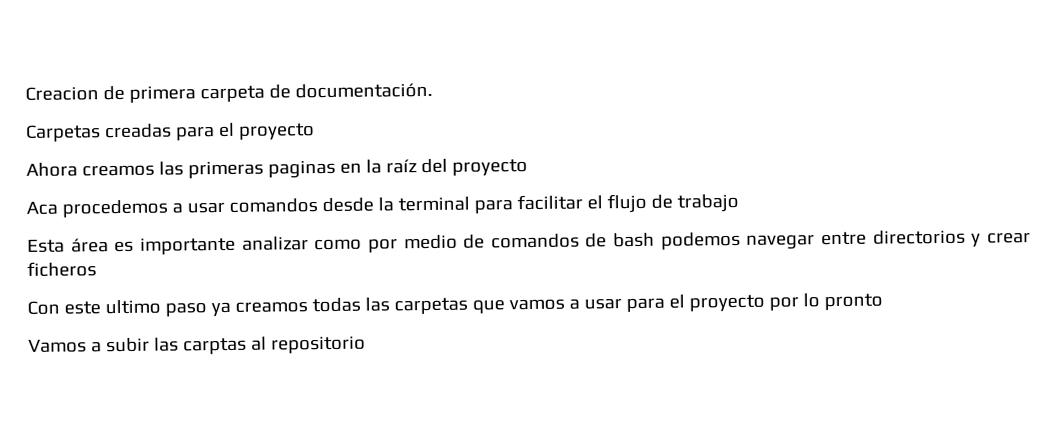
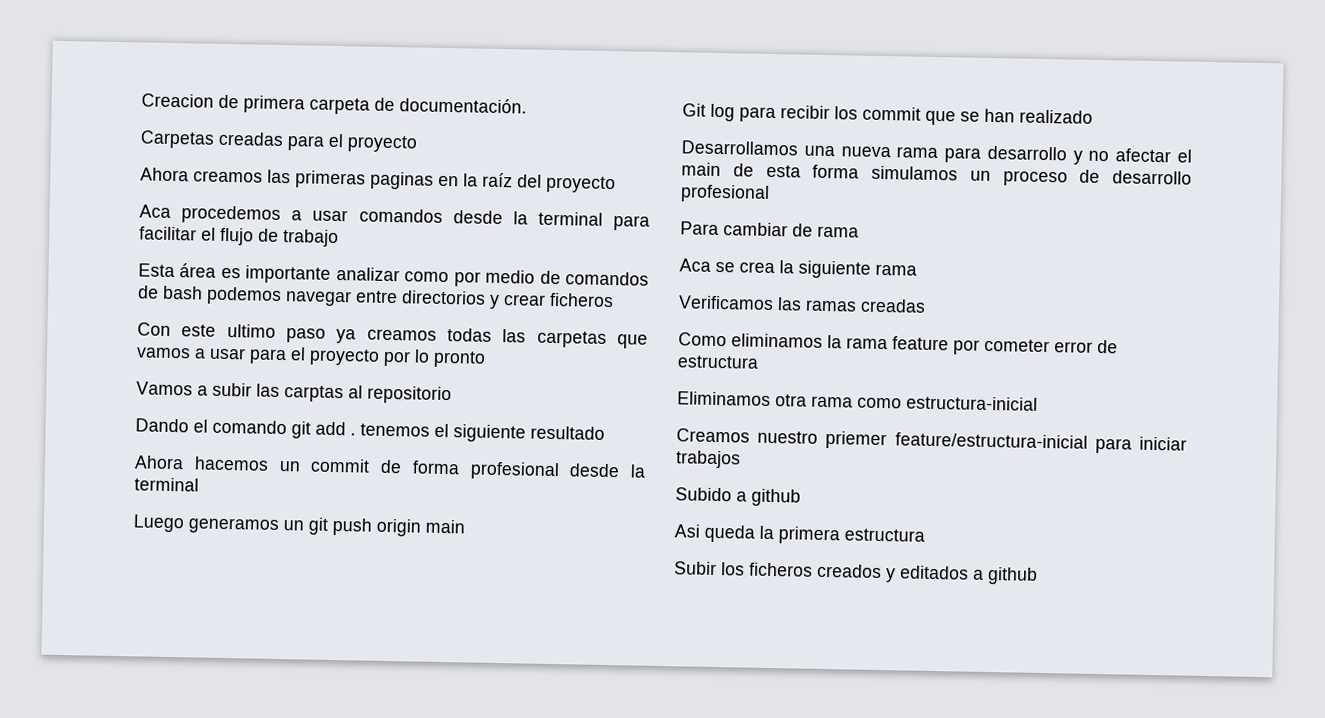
(366, 344) none -> [135,418,605,443] [134,455,646,481] [134,477,199,492] [133,514,466,537] [682,103,1093,126] [681,140,1192,165] [681,162,1192,187] [680,184,770,203] [680,221,859,238] [679,258,917,279] [678,295,926,313] [678,332,1118,355] [677,355,759,369] [677,391,1038,411] [676,428,1187,454] [676,450,741,469] [675,487,801,507] [674,524,925,545] [674,561,1038,585] // Dando el comando git add . tenemos el siguiente resultado // Ahora hacemos un commit de forma profesional desde la terminal // Luego generamos un git push origin main // Git log para recibir los commit que se han realizado // Desarrollamos una nueva rama para desarrollo y no afectar el main de esta forma simulamos un proceso de desarrollo profesional // Para cambiar de rama // Aca se crea la siguiente rama // Verificamos las ramas creadas // Como eliminamos la rama feature por cometer error de estructura // Eliminamos otra rama como estructura-inicial // Creamos nuestro priemer feature/estructura-inicial para iniciar trabajos // Subido a github // Asi queda la primera estructura // Subir los ficheros creados y editados a github

